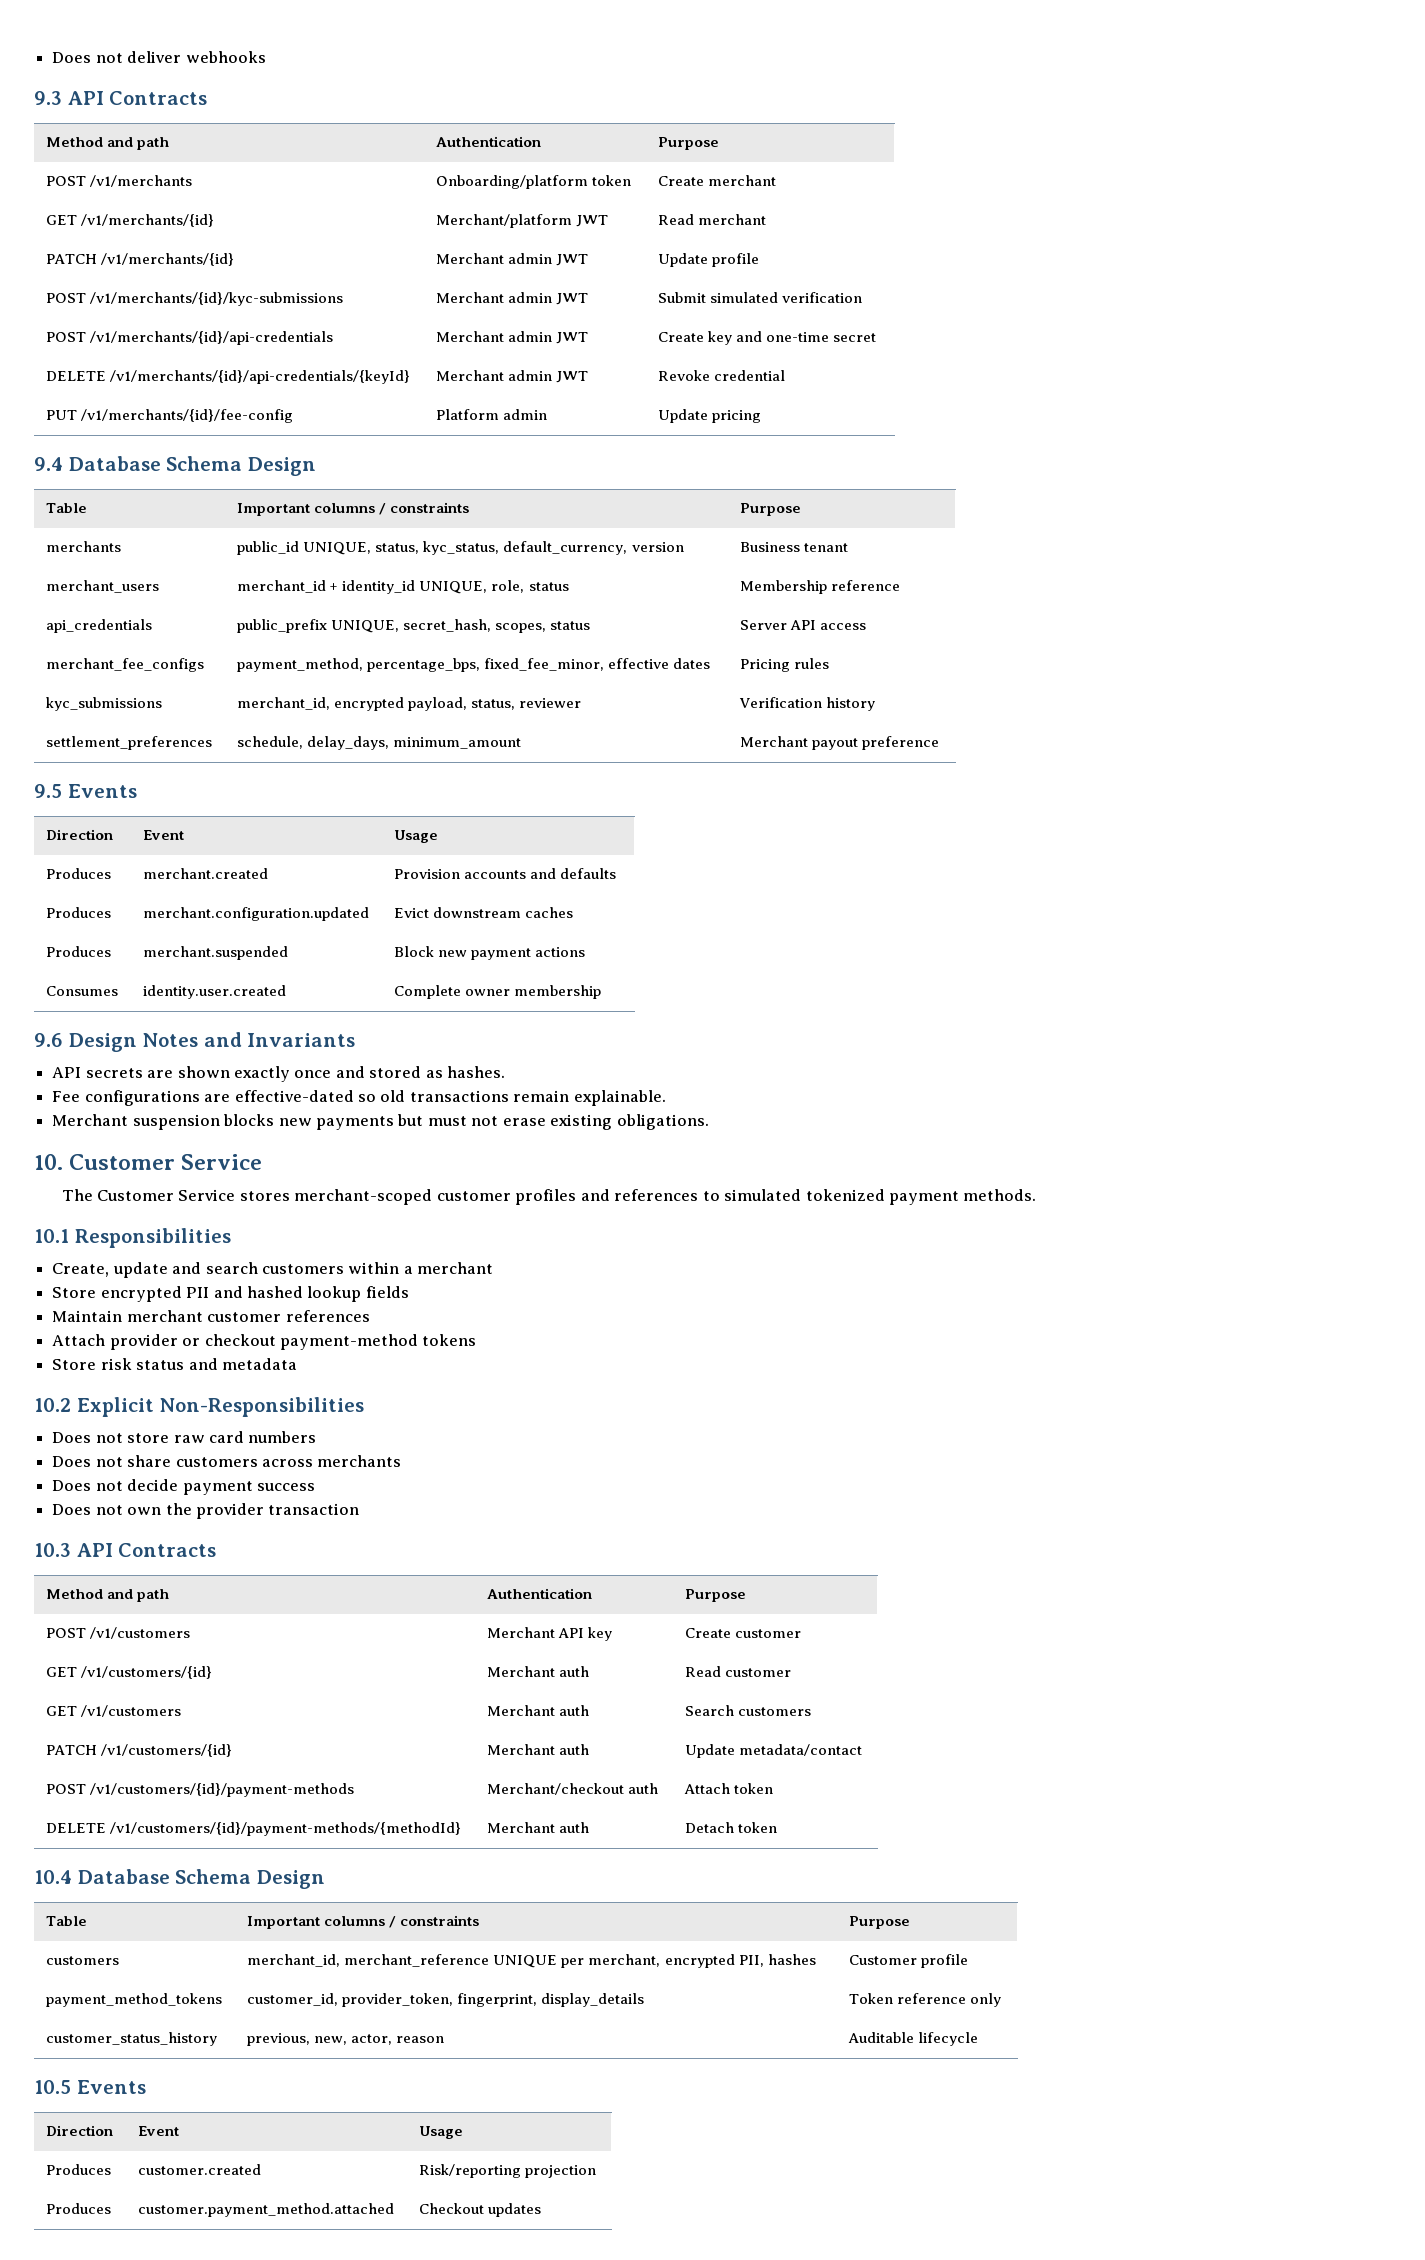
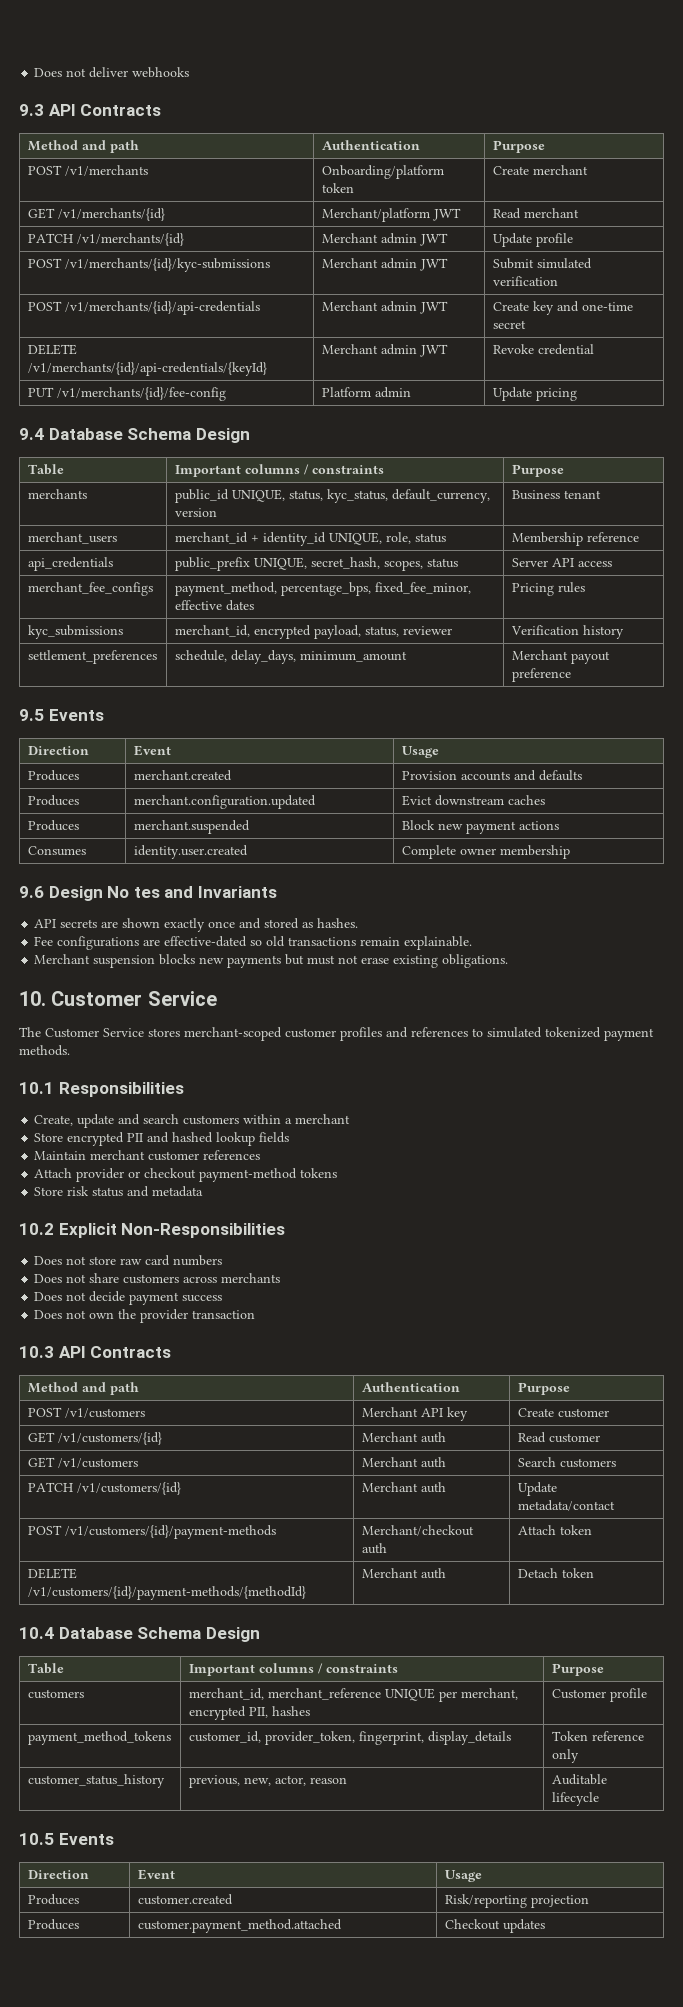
[142,1033,199,1047] Notes -> [107,886,160,898] No tes

